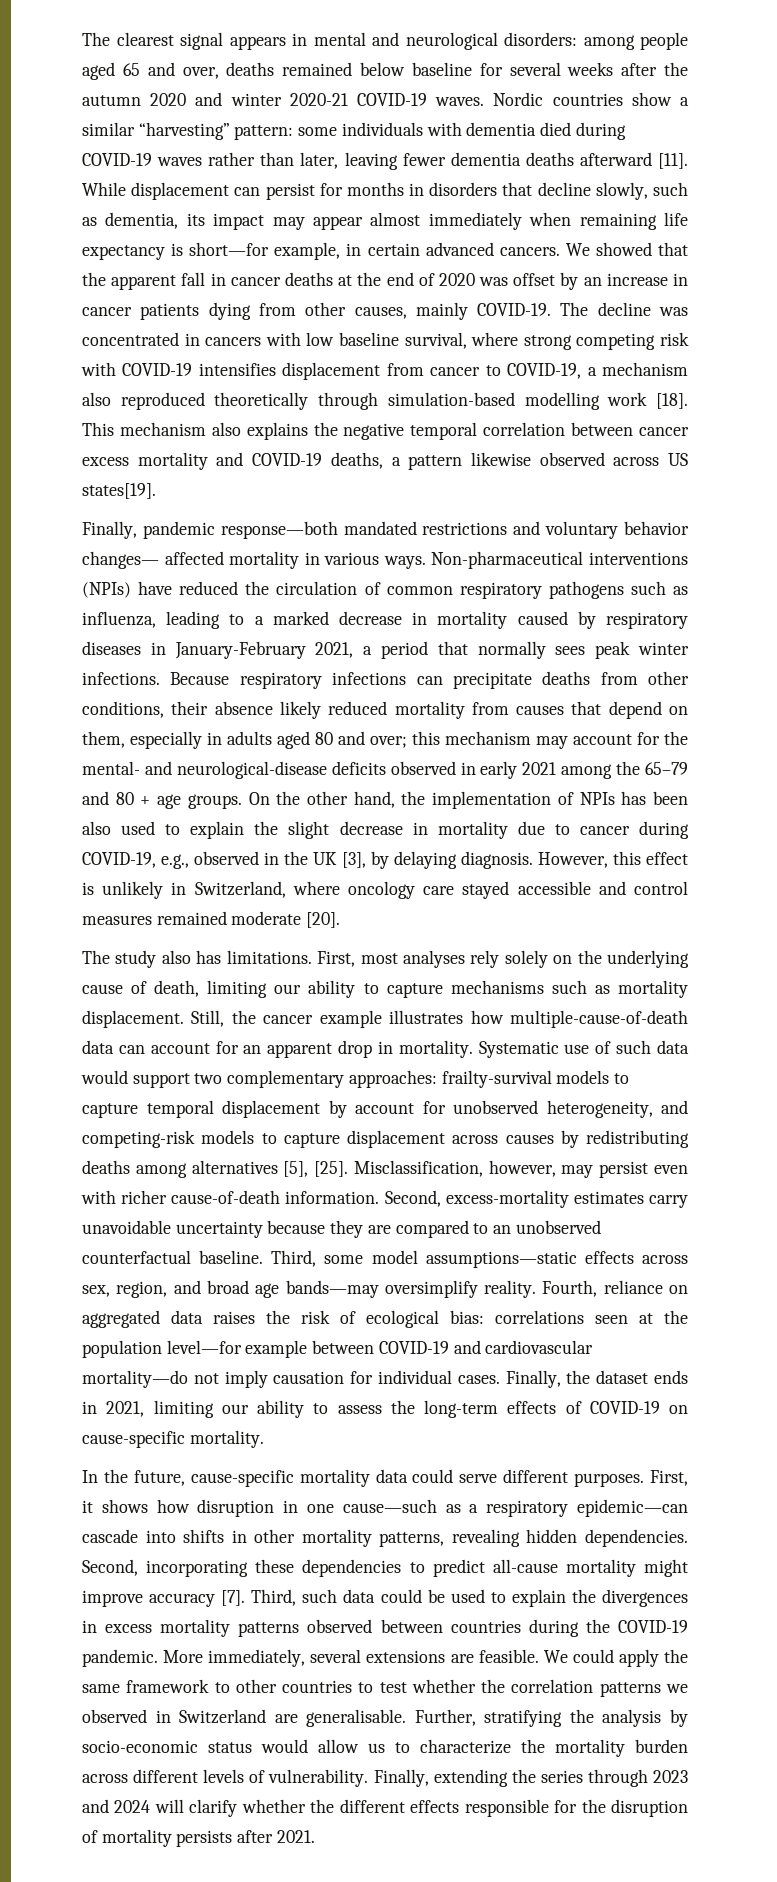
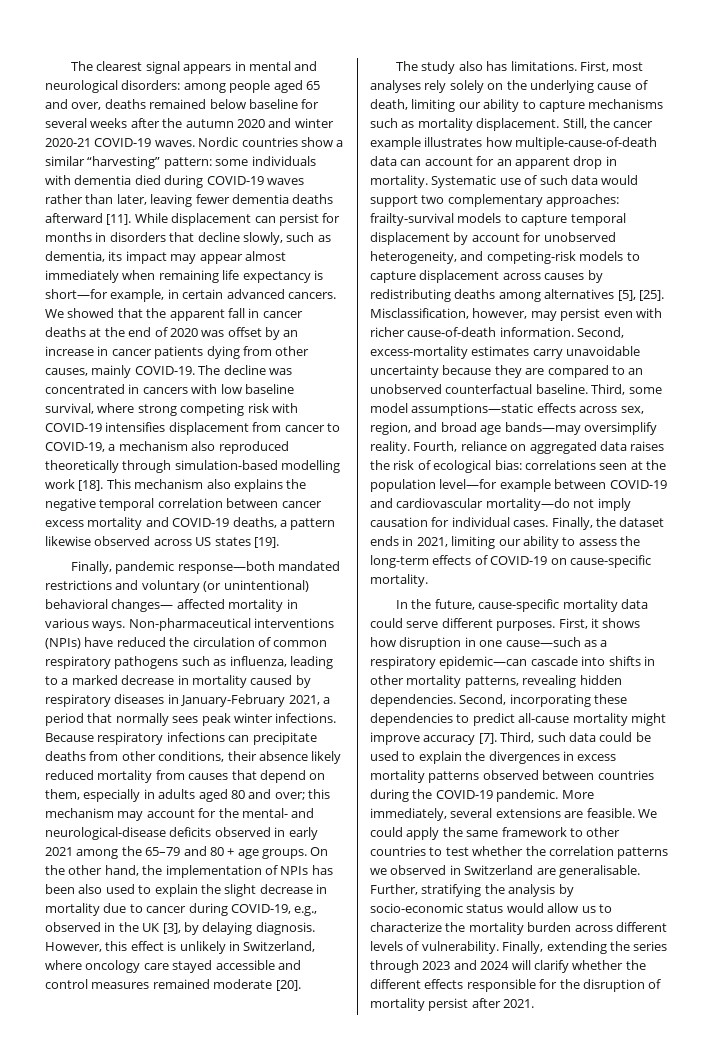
[82,483,156,499] states[19]. -> [214,537,279,548] states [19].
[624,521,690,535] behavior -> [203,580,309,592] [45,599,108,609] (or unintentional) behavioral
[176,1830,233,1847] persists -> [428,998,469,1011] persist

